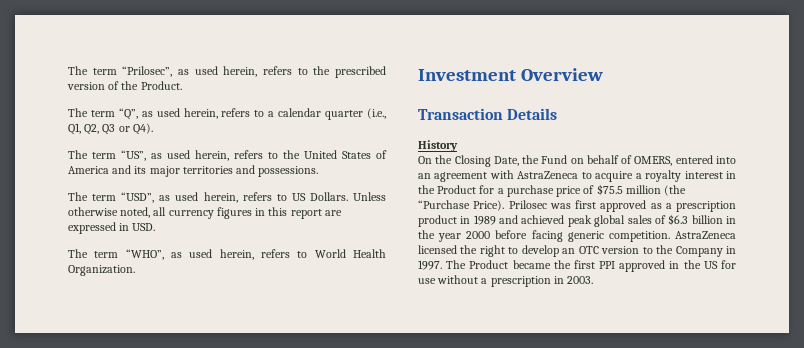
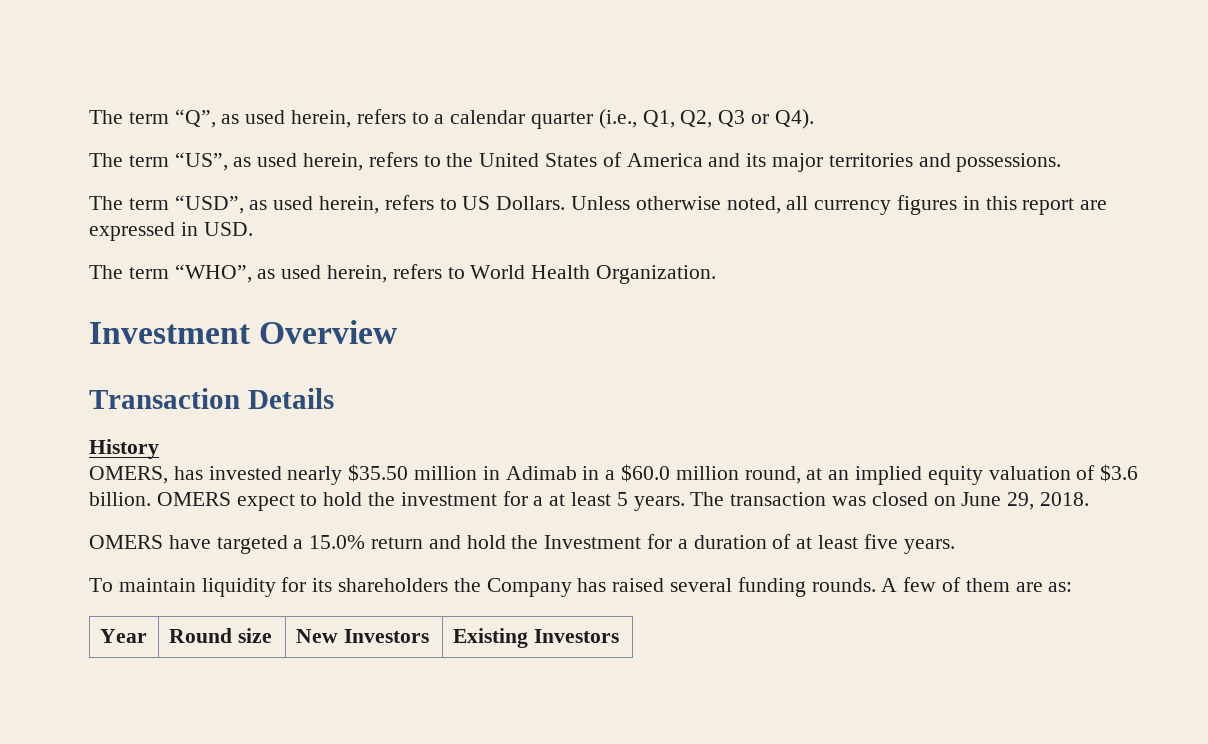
[68,66,386,78] [67,81,182,90] [68,108,115,117] The term “Prilosec”, as used herein, refers to the prescribed version of the Product. // The term -> [89,110,169,124] The term
[418,155,736,167] [418,170,736,182] [418,184,687,197] [418,200,736,212] [418,214,736,227] [418,230,736,242] [418,245,736,257] [418,260,736,272] [418,275,594,287] On the Closing Date, the Fund on behalf of OMERS, entered into an agreement with AstraZeneca to acquire a royalty interest in the Product for a purchase price of $75.5 million (the “Purchase Price). Prilosec was first approved as a prescription product in 1989 and achieved peak global sales of $6.3 billion in the year 2000 before facing generic competition. AstraZeneca licensed the right to develop an OTC version to the Company in 1997. The Product became the first PPI approved in the US for use without a prescription in 2003. -> [89,464,1139,485] [89,491,1090,511] [89,534,955,554] [89,577,1073,597] [99,629,147,643] [168,628,272,643] [295,629,429,643] [452,628,619,648] OMERS, has invested nearly $35.50 million in Adimab in a $60.0 million round, at an implied equity valuation of $3.6 billion. OMERS expect to hold the investment for a at least 5 years. The transaction was closed on June 29, 2018. // OMERS have targeted a 15.0% return and hold the Investment for a duration of at least five years. // To maintain liquidity for its shareholders the Company has raised several funding rounds. A few of them are as: // Year | Round size | New Investors | Existing Investors

